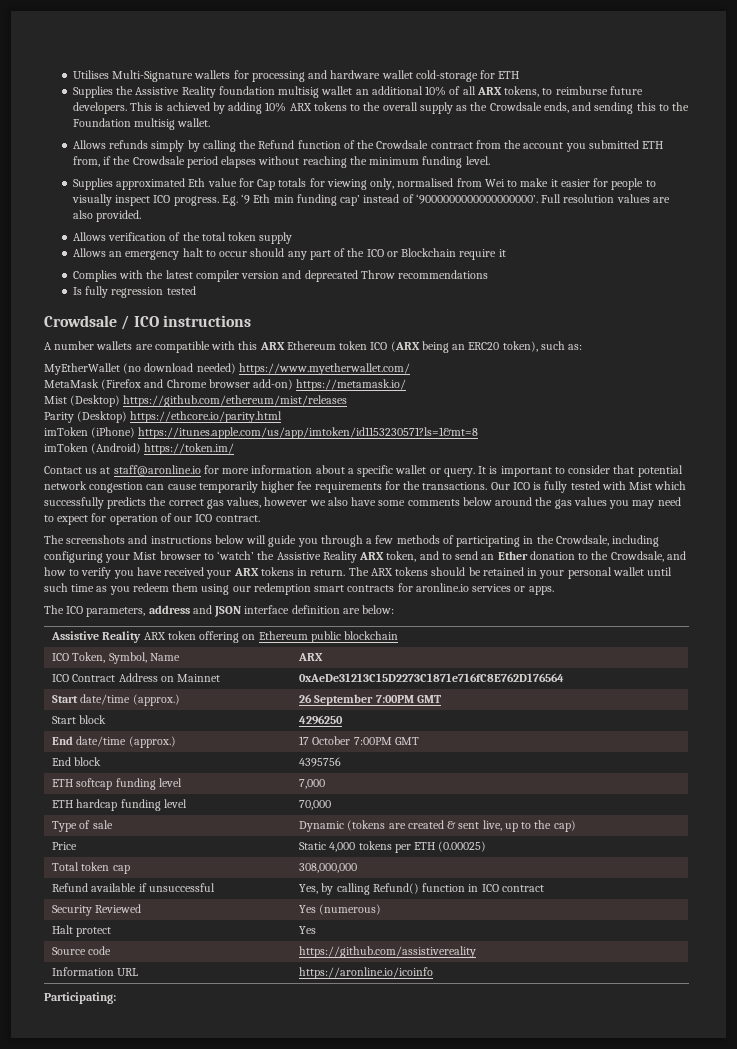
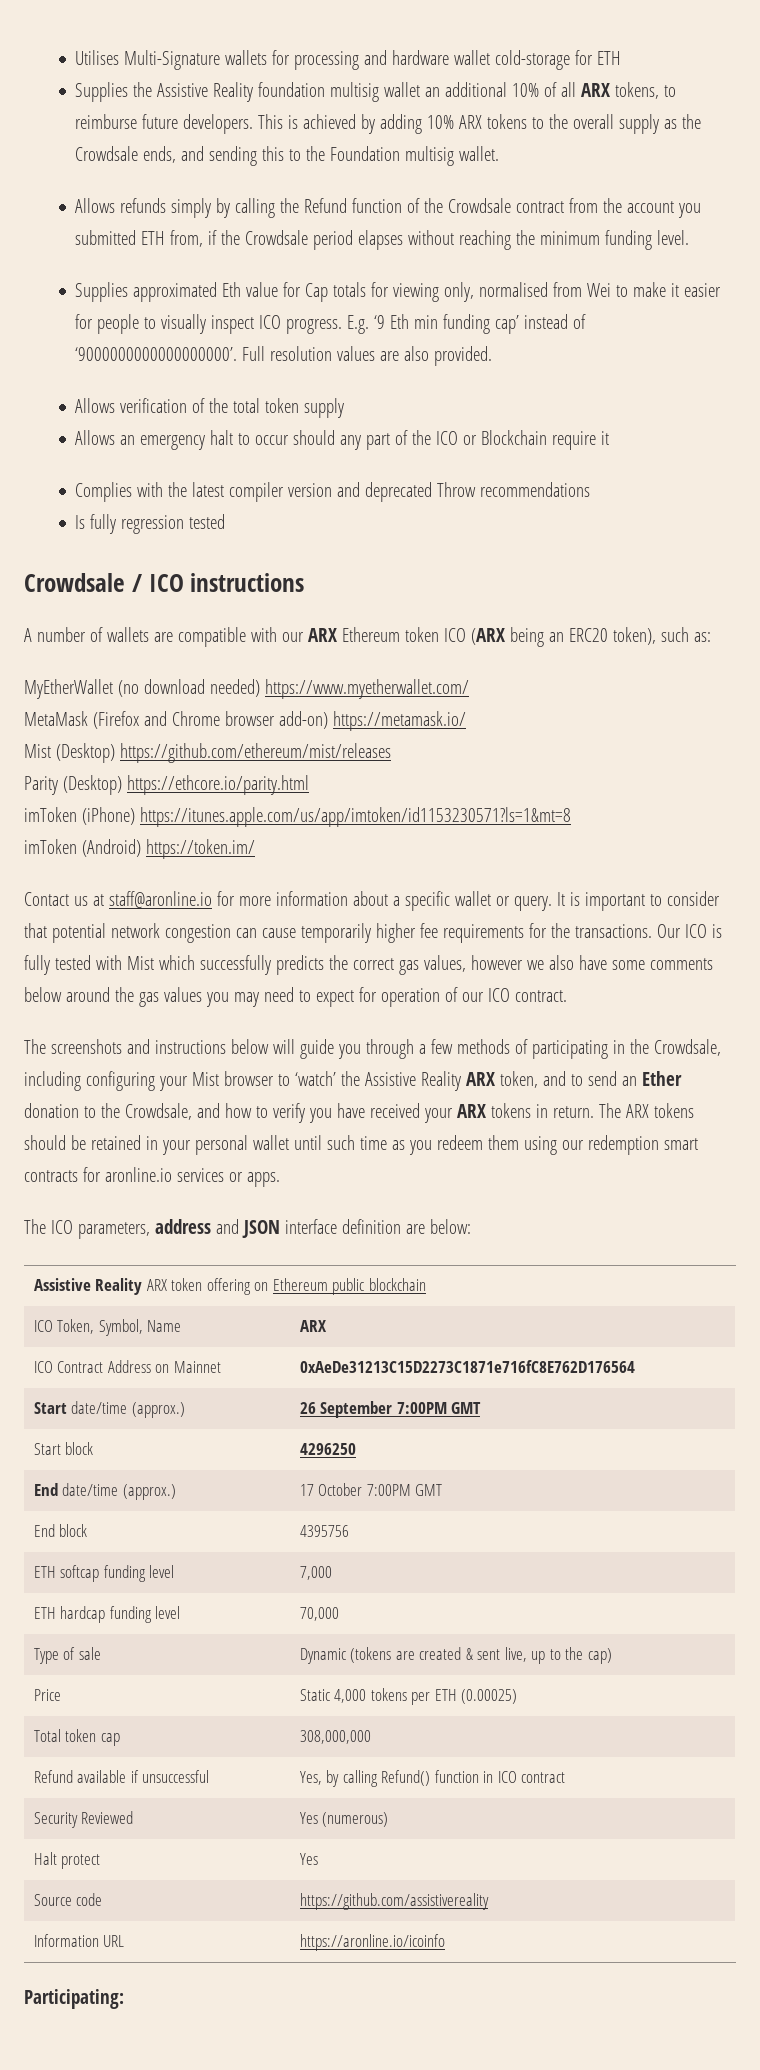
(95, 345) none -> [89,627,103,642] of
[238,341,258,350] this -> [281,632,304,642] our

